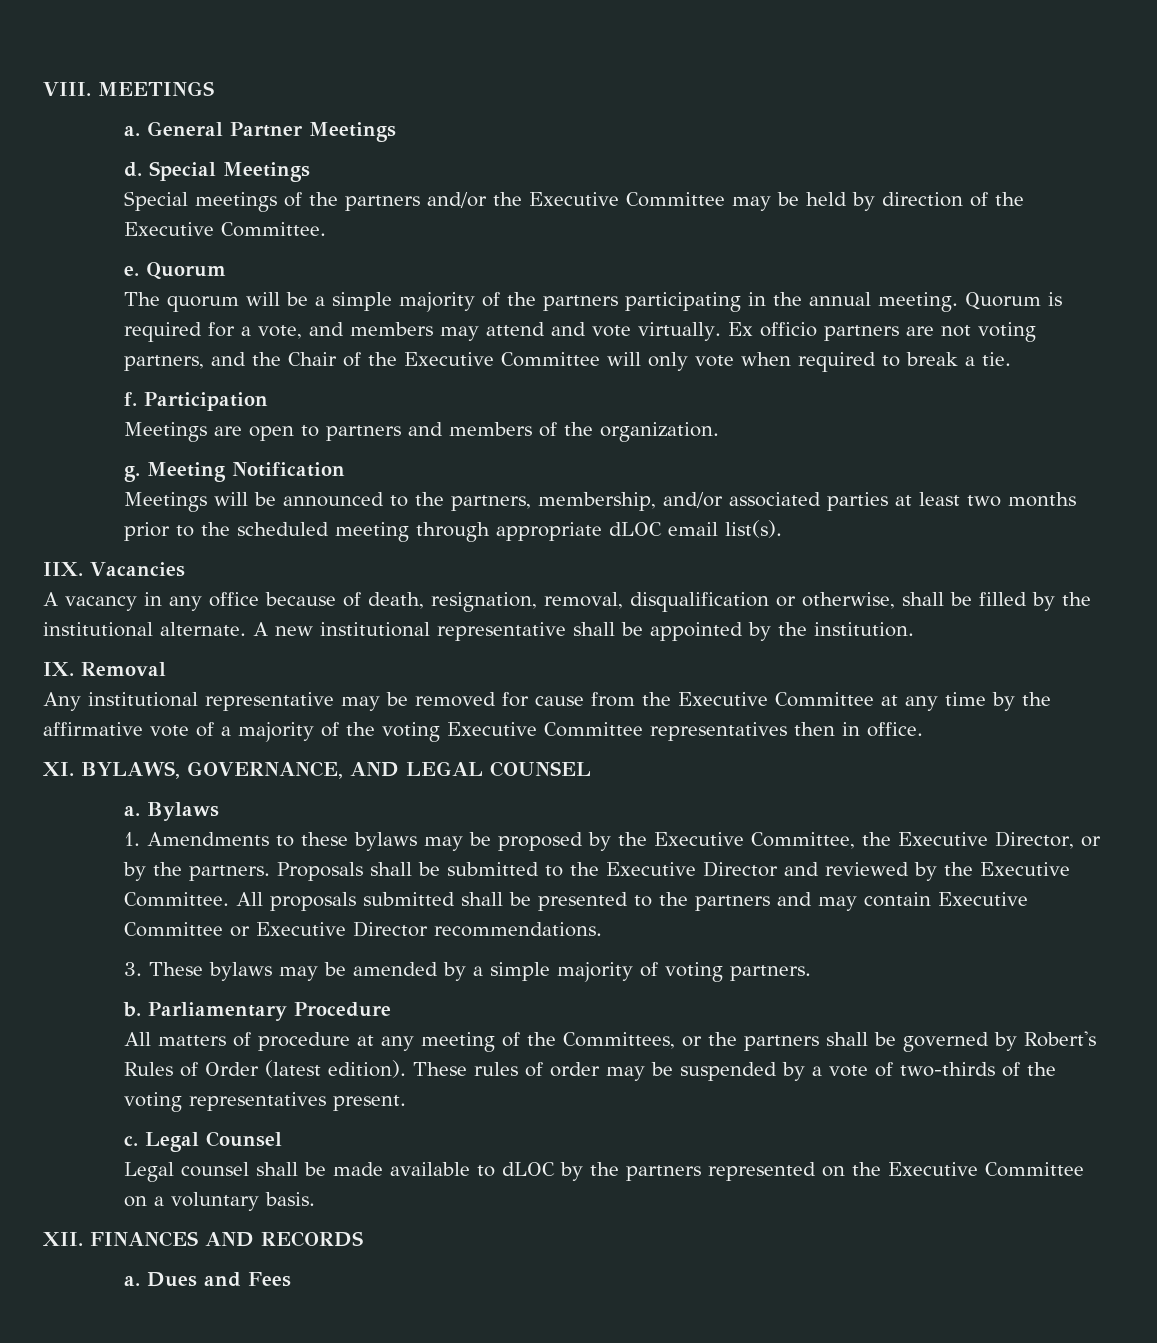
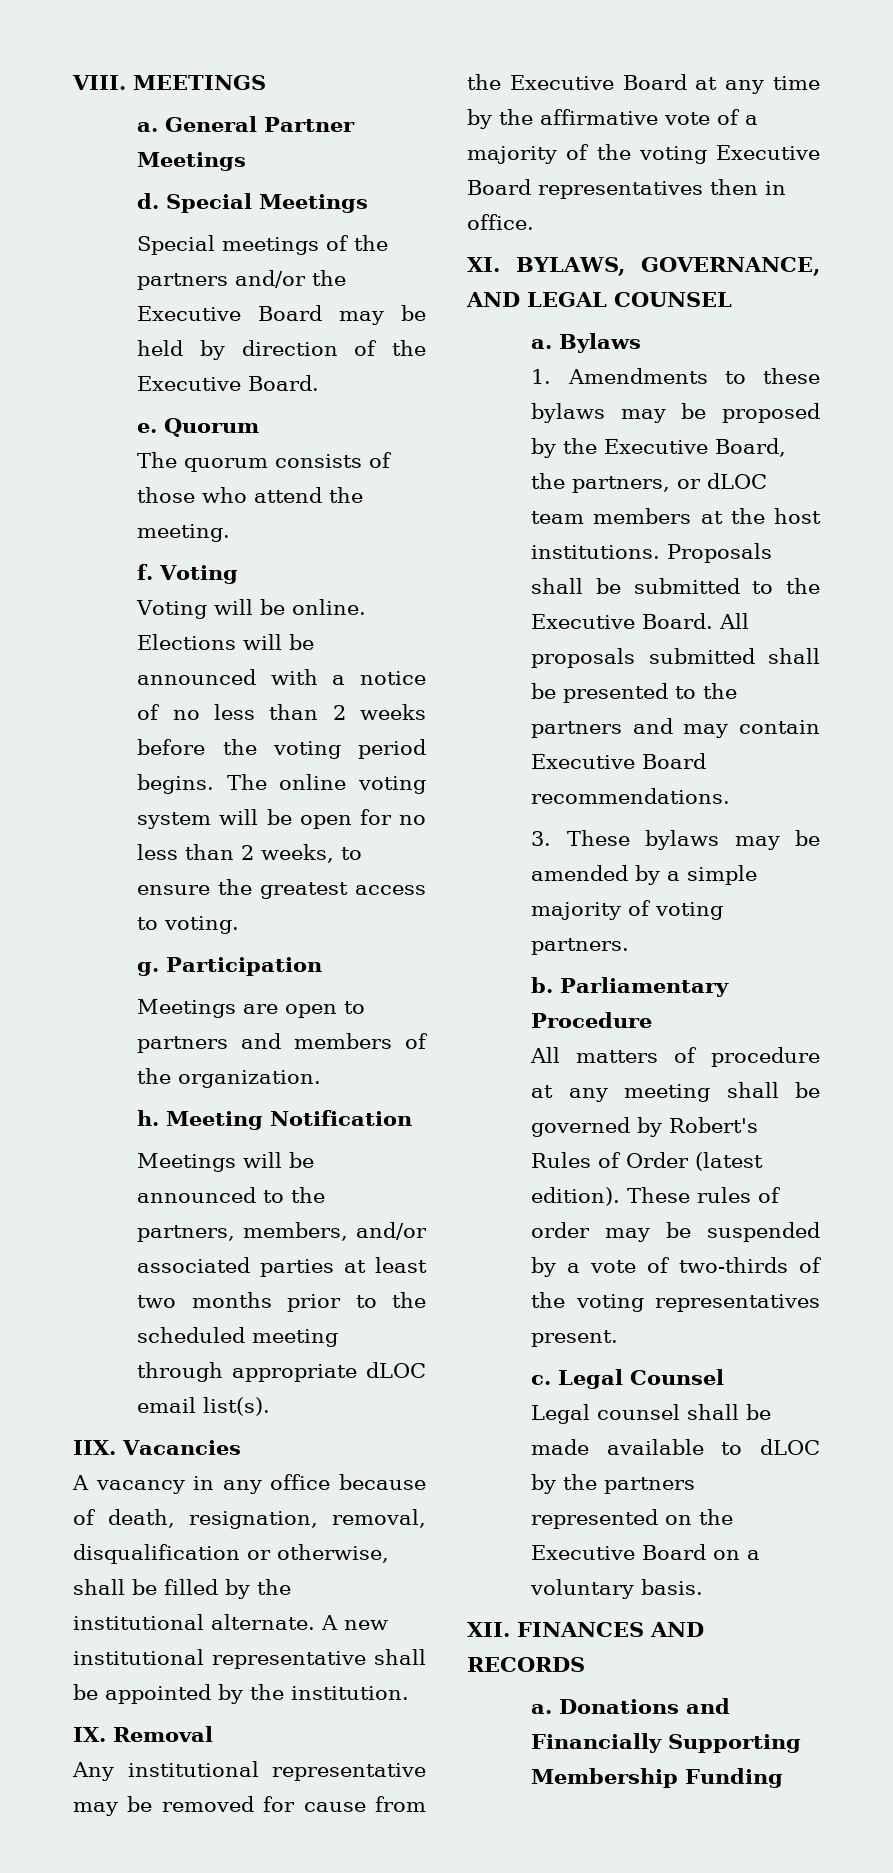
[626,192,726,207] Committee -> [258,305,323,321] Board
[221,222,327,237] Committee. -> [248,375,320,391] Board.
[246,292,1063,312] [124,322,1037,342] [124,352,1012,372] [124,392,138,406] will be a simple majority of the partners participating in the annual meeting. Quorum is required for a vote, and members may attend and vote virtually. Ex officio partners are not voting partners, and the Chair of the Executive Committee will only vote when required to break a tie. // f. -> [275,452,393,468] [137,487,364,503] [137,524,231,542] [137,564,239,584] [136,599,367,619] [137,634,315,650] [137,669,427,685] [137,704,426,720] [137,739,427,759] [137,774,427,794] [137,809,426,829] [137,844,363,863] [137,879,426,899] [137,916,240,934] [137,962,160,976] consists of those who attend the meeting. // f. Voting // Voting will be online. Elections will be announced with a notice of no less than 2 weeks before the voting period begins. The online voting system will be open for no less than 2 weeks, to ensure the greatest access to voting. // g.
[124,466,141,482] g. -> [137,1110,160,1126] h.
[538,492,657,511] membership, -> [243,1222,349,1241] members,
[775,692,874,707] Committee -> [622,74,687,90] Board
[544,722,643,737] Committee -> [467,179,531,195] Board
[751,831,1102,849] [123,862,271,881] Committee, the Executive Director, or by the partners. -> [715,438,787,457] [531,473,768,493] [531,508,821,524] [531,545,661,559] Board, the partners, or dLOC team members at the host institutions.
[703,861,1071,881] [124,892,230,907] Director and reviewed by the Executive Committee. -> [642,613,714,629] Board.
[124,921,429,937] Committee or Executive Director -> [642,753,707,769] Board
[502,1032,820,1051] of the Committees, or the partners -> (711, 1093) none
[985,1162,1085,1177] Committee -> [642,1544,707,1560] Board
[147,1272,292,1287] Dues and Fees -> [559,1698,731,1714] [531,1733,802,1753] [531,1768,784,1788] Donations and Financially Supporting Membership Funding

